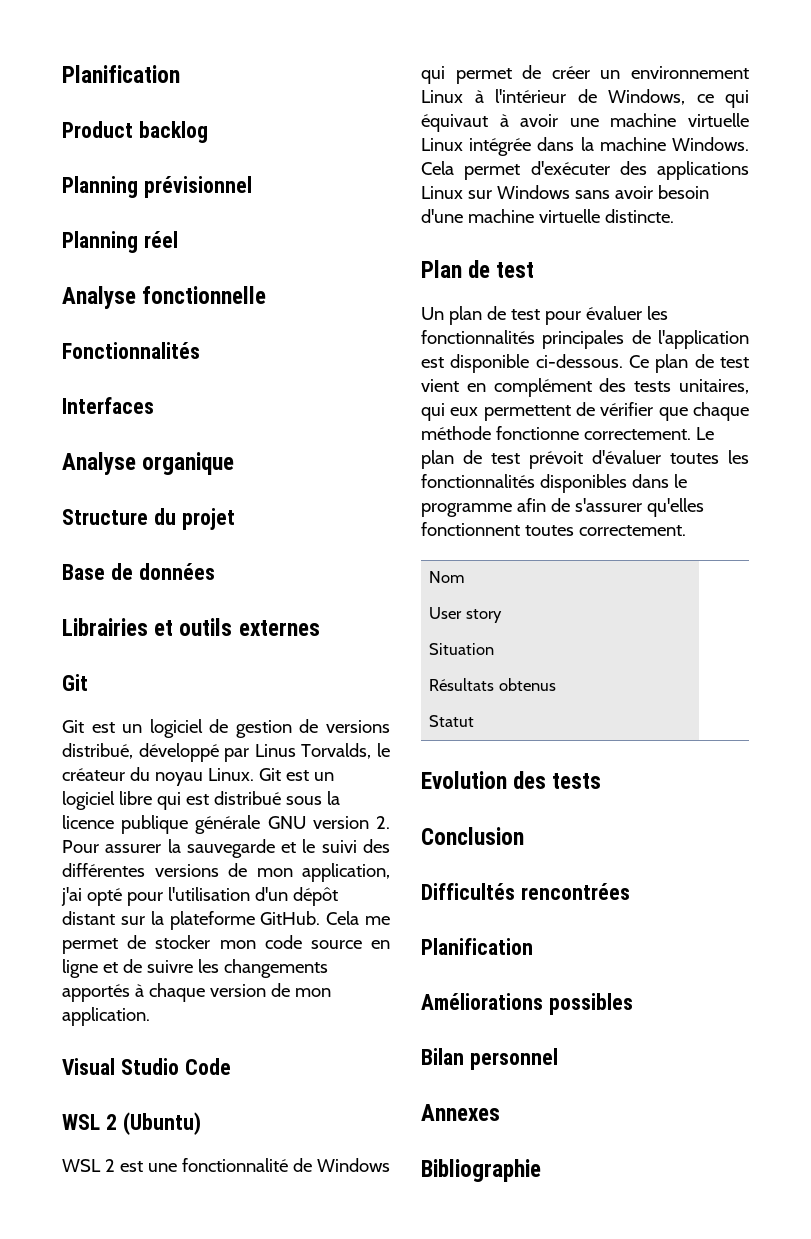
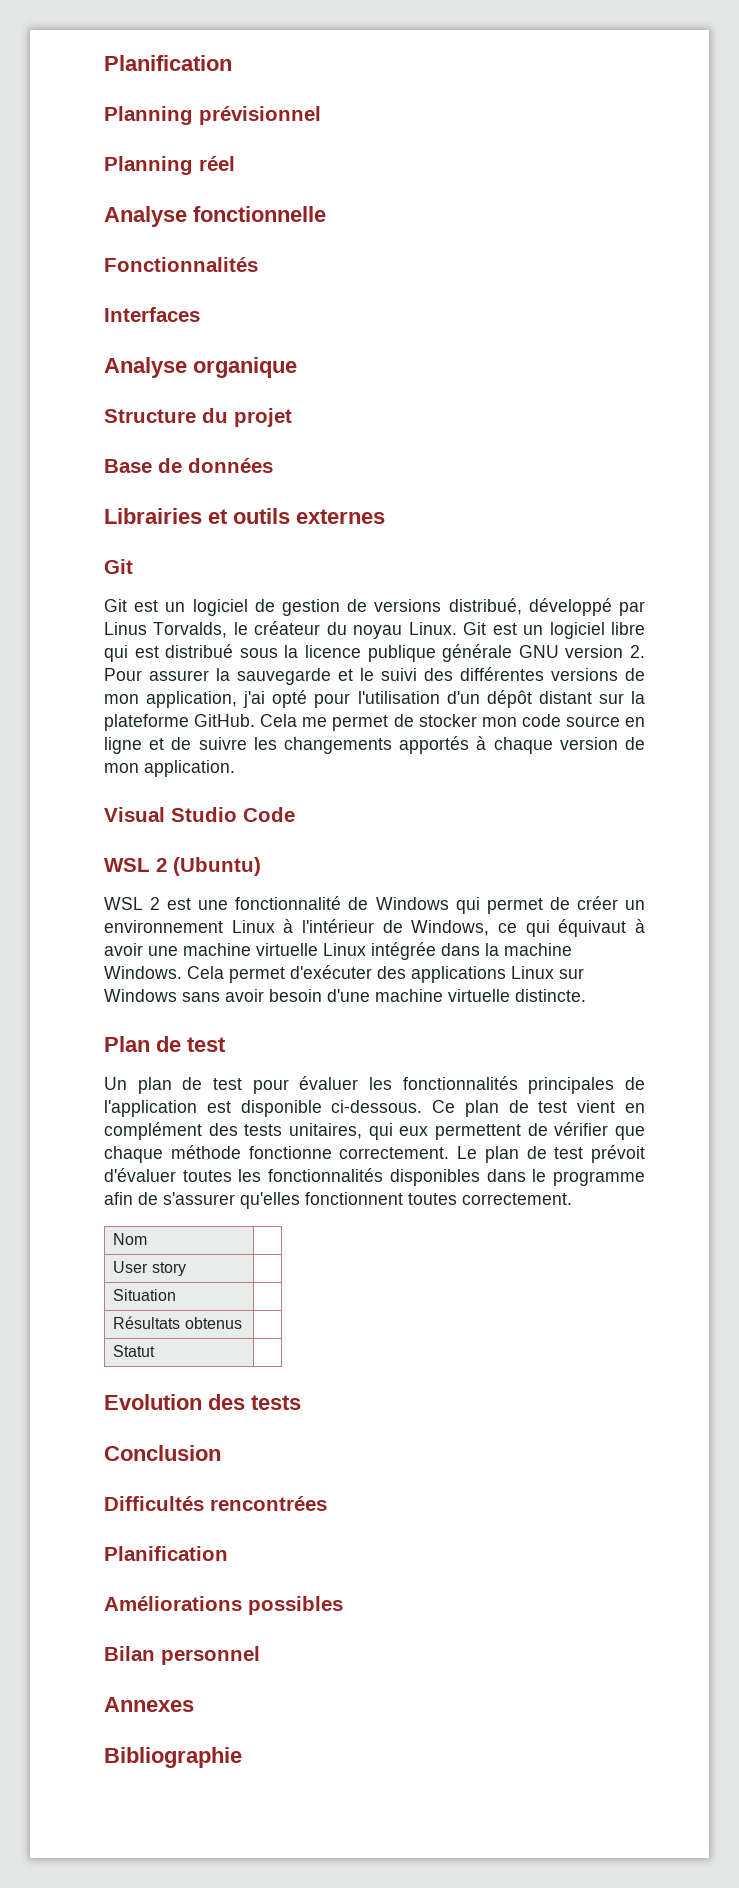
[62,65,180,83] [62,121,208,143] Planification // Product backlog -> [104,55,232,71] Planification

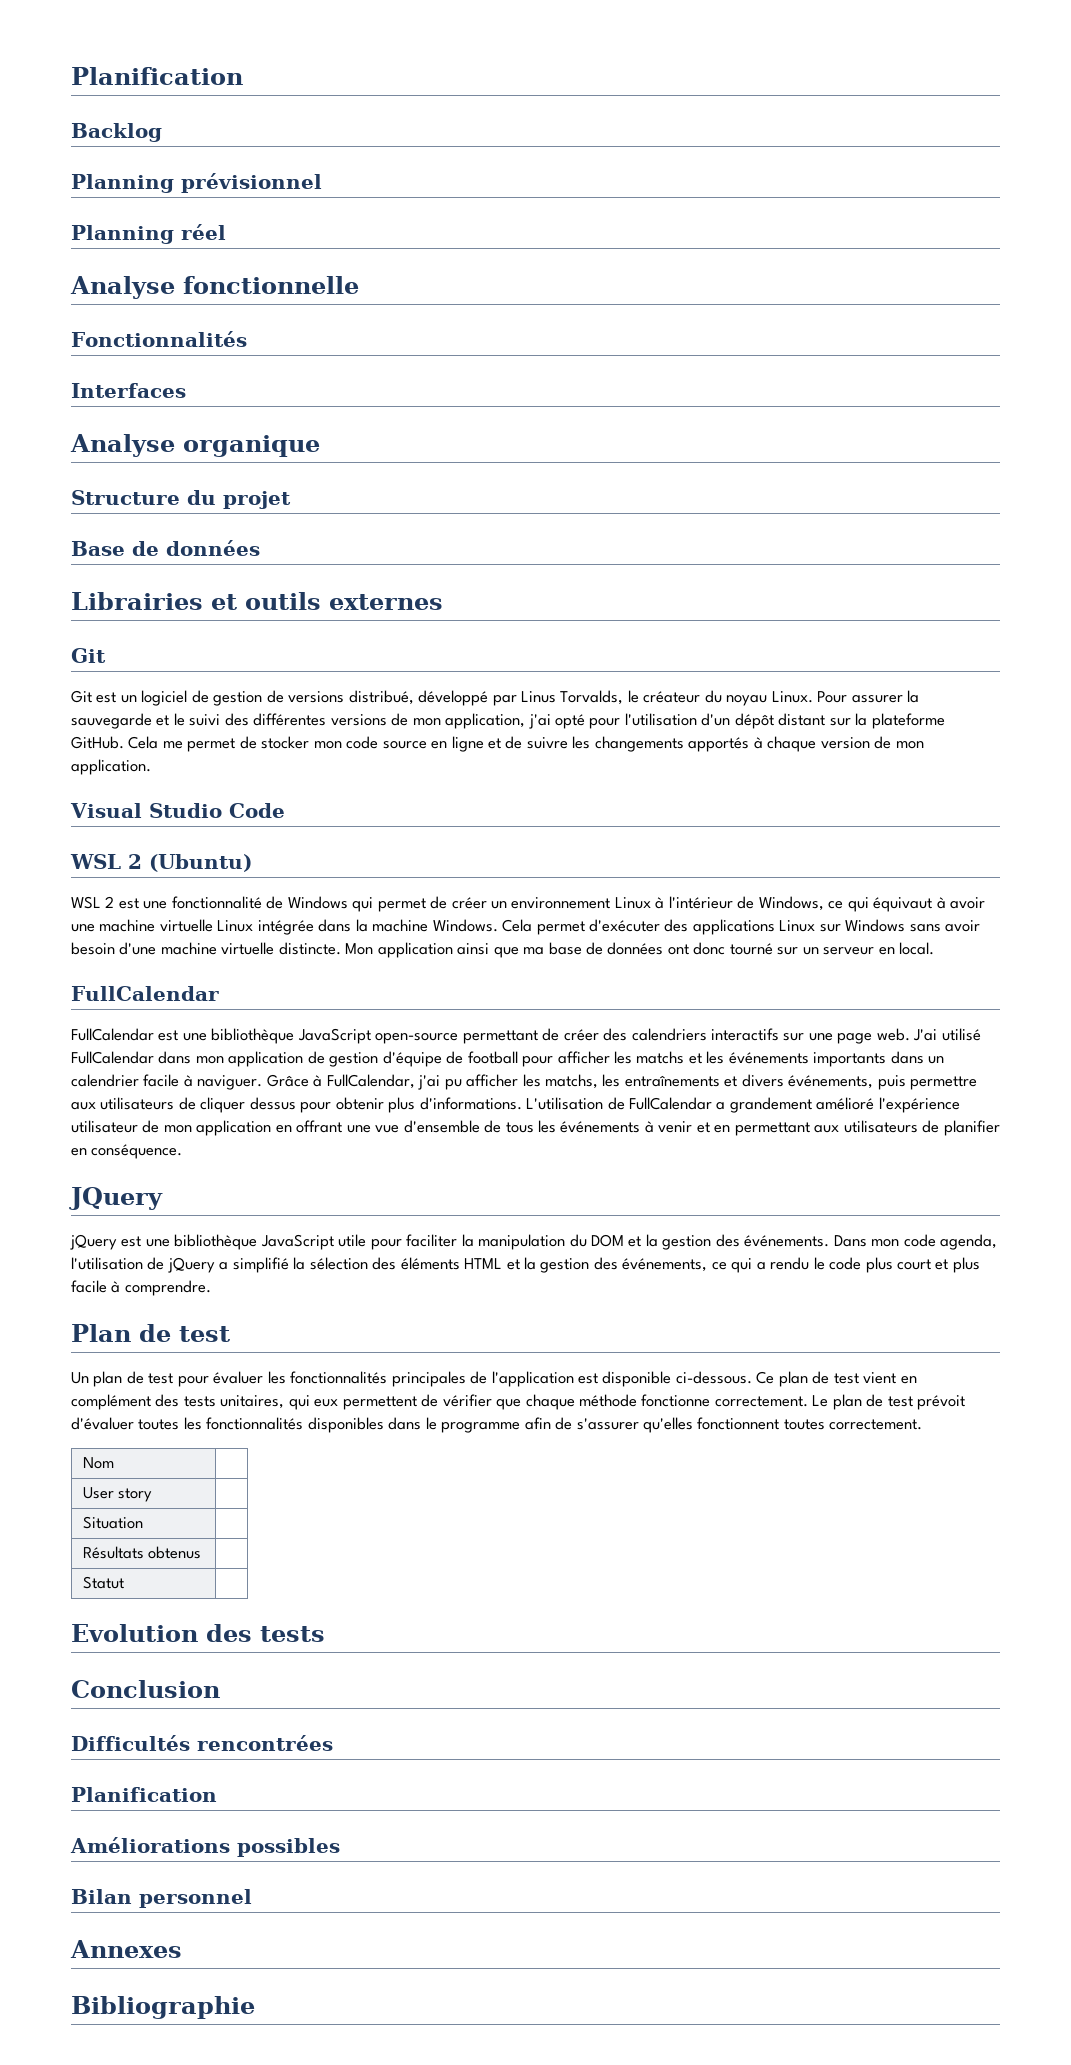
[104,55,232,71] Planification -> [71,67,243,85] [71,123,162,142] Planification // Backlog
[463,622,645,639] [104,644,646,662] Git est un logiciel libre qui est distribué sous la licence publique générale GNU version 2. -> (813, 697) none
(586, 995) none -> [345,942,935,958] [71,986,219,1001] [71,1028,981,1044] [71,1051,945,1067] [71,1074,978,1090] [71,1097,960,1113] [71,1120,1000,1136] [71,1144,183,1159] [69,1187,163,1210] [70,1234,998,1250] [71,1257,980,1273] [71,1280,211,1296] Mon application ainsi que ma base de données ont donc tourné sur un serveur en local. // FullCalendar // FullCalendar est une bibliothèque JavaScript open-source permettant de créer des calendriers interactifs sur une page web. J'ai utilisé FullCalendar dans mon application de gestion d'équipe de football pour afficher les matchs et les événements importants dans un calendrier facile à naviguer. Grâce à FullCalendar, j'ai pu afficher les matchs, les entraînements et divers événements, puis permettre aux utilisateurs de cliquer dessus pour obtenir plus d'informations. L'utilisation de FullCalendar a grandement amélioré l'expérience utilisateur de mon application en offrant une vue d'ensemble de tous les événements à venir et en permettant aux utilisateurs de planifier en conséquence. // JQuery // jQuery est une bibliothèque JavaScript utile pour faciliter la manipulation du DOM et la gestion des événements. Dans mon code agenda, l'utilisation de jQuery a simplifié la sélection des éléments HTML et la gestion des événements, ce qui a rendu le code plus court et plus facile à comprendre.

